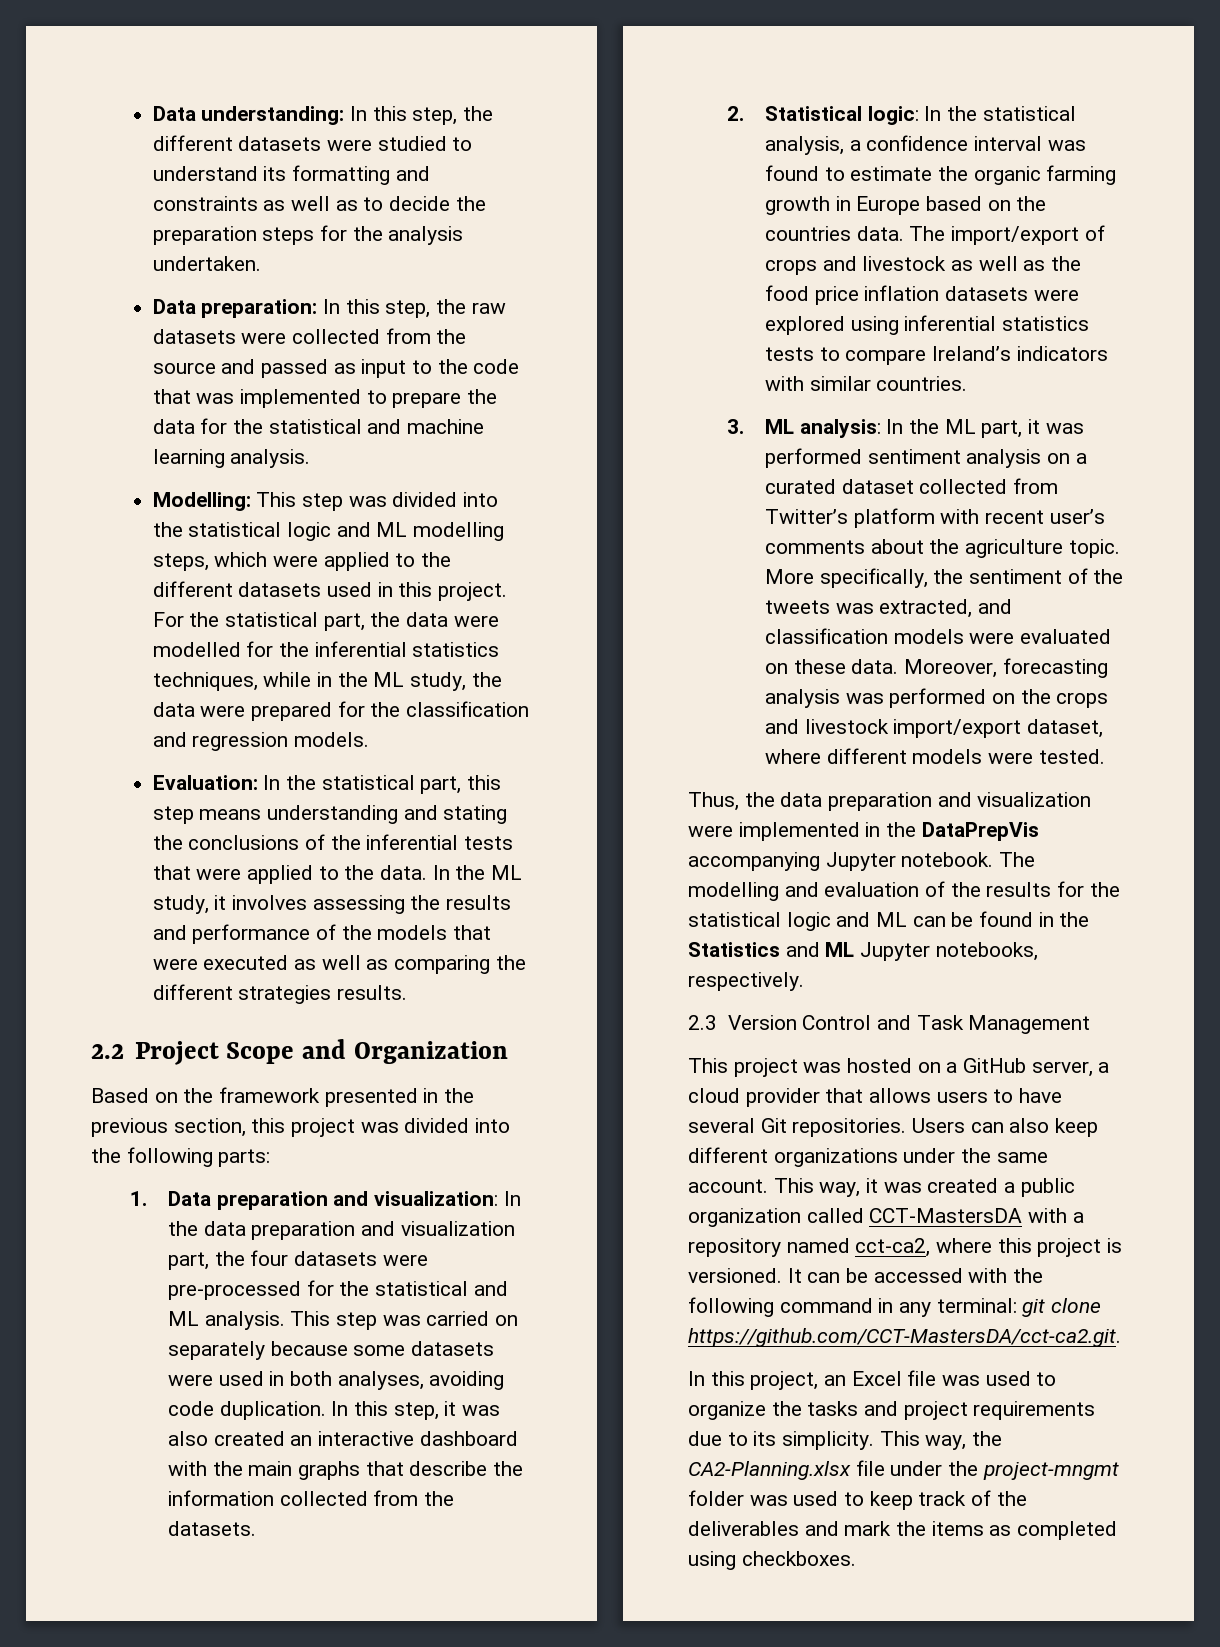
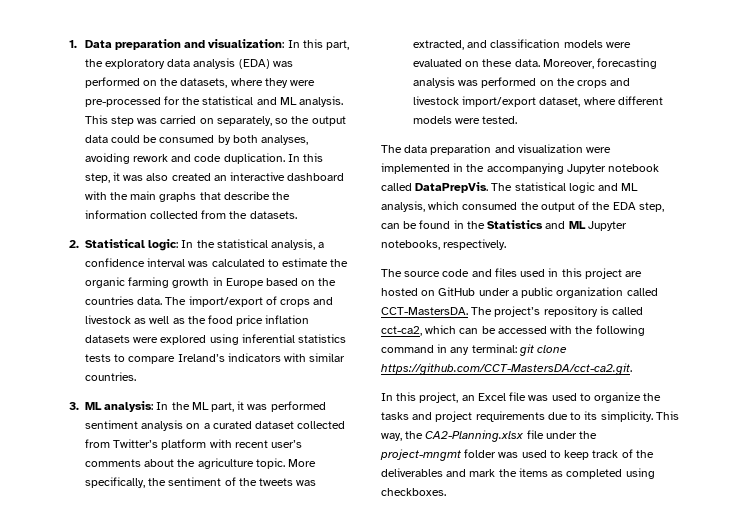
[152,106,494,125] [152,135,473,151] [152,165,430,185] [152,196,486,211] [152,225,464,245] [152,256,261,271] [152,299,506,318] [152,328,467,344] [152,359,520,378] [152,389,498,408] [152,418,485,434] [152,449,311,468] [152,492,499,511] [152,522,505,541] [152,552,452,571] [152,581,508,601] [152,612,499,631] [152,641,500,657] [152,672,502,691] [152,701,530,721] [152,732,370,751] [152,775,502,794] [152,805,508,824] [152,834,514,850] [152,865,523,884] [152,895,512,914] [152,924,492,944] [152,955,526,974] [152,984,408,1004] [91,1039,508,1065] [91,1087,475,1107] [91,1118,511,1137] [91,1147,271,1167] Data understanding: In this step, the different datasets were studied to understand its formatting and constraints as well as to decide the preparation steps for the analysis undertaken. // Data preparation: In this step, the raw datasets were collected from the source and passed as input to the code that was implemented to prepare the data for the statistical and machine learning analysis. // Modelling: This step was divided into the statistical logic and ML modelling steps, which were applied to the different datasets used in this project. For the statistical part, the data were modelled for the inferential statistics techniques, while in the ML study, the data were prepared for the classification and regression models. // Evaluation: In the statistical part, this step means understanding and stating the conclusions of the inferential tests that were applied to the data. In the ML study, it involves assessing the results and performance of the models that were executed as well as comparing the different strategies results. // 2.2 Project Scope and Organization // Based on the framework presented in the previous section, this project was divided into the following parts: // -> (68, 44) none
[168,1221,515,1240] [168,1250,378,1270] the data preparation and visualization part, the four datasets -> [302,39,350,50] [84,58,293,69] [84,77,288,88] this part, the exploratory data analysis (EDA) was performed on the datasets, where they
[168,1341,495,1360] [168,1371,285,1386] separately because some datasets were used in -> [216,116,346,126] [84,135,231,145] separately, so the output data could be consumed by
(505, 1380) none -> [132,154,192,162] rework and
[765,165,820,181] found -> [211,259,265,267] calculated
[688,792,775,811] Thus, the -> [381,145,402,153] The
[921,822,1039,841] DataPrepVis -> (485, 168) none
[901,852,1036,867] [688,881,1120,901] [688,912,908,931] notebook. The modelling and evaluation of the results for the statistical logic and ML -> [608,164,660,172] [381,182,639,193] [381,201,664,212] notebook called DataPrepVis. The statistical logic and ML analysis, which consumed the output of the EDA step,
[688,1015,1091,1034] [688,1058,1110,1077] [688,1088,1063,1107] [688,1118,1099,1137] [688,1147,1048,1167] [688,1178,1075,1197] [688,1208,1084,1227] [688,1238,1123,1257] [688,1268,802,1283] 2.3 Version Control and Task Management // This project was hosted on a GitHub server, a cloud provider that allows users to have several Git repositories. Users can also keep different organizations under the same account. This way, it was created a public organization called CCT-MastersDA with a repository named cct-ca2, where this project is versioned. It -> [381,268,643,279] [381,287,658,298] [381,306,644,317] [381,325,457,336] The source code and files used in this project are hosted on GitHub under a public organization called CCT-MastersDA. The project’s repository is called cct-ca2, which

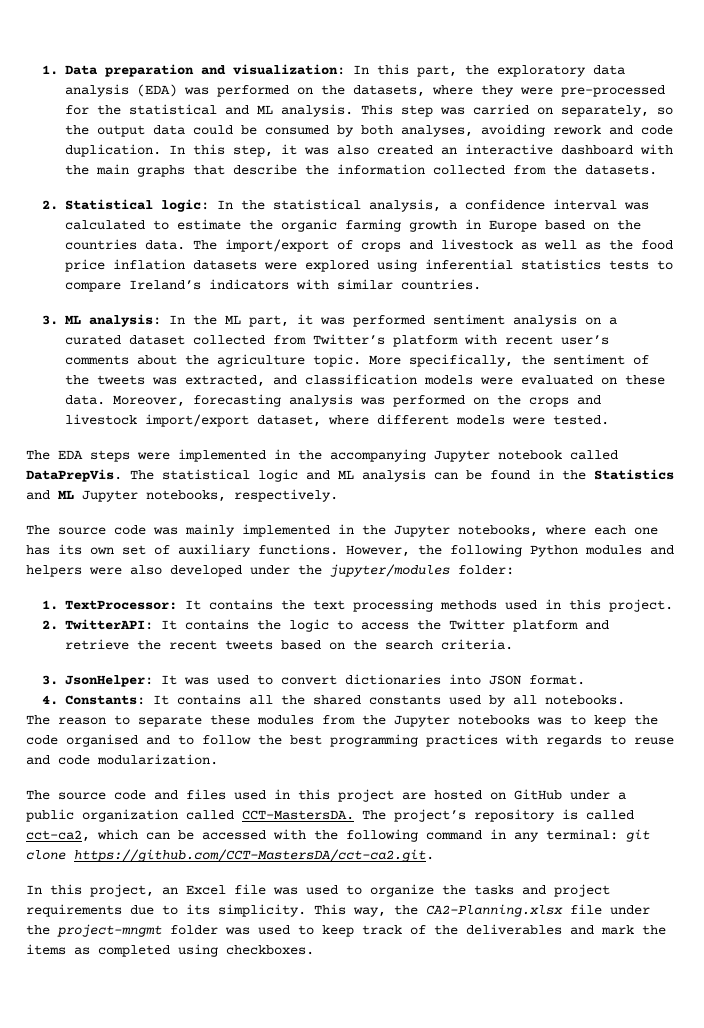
[404,144,583,155] data preparation and visualization -> [58,450,130,462] EDA steps
[381,201,664,212] analysis, which consumed the output of the EDA step, -> [362,469,426,482] analysis
(507, 244) none -> [26,524,658,537] [26,544,674,557] [26,564,514,577] [42,599,674,612] [42,619,610,632] [65,639,514,650] [42,674,586,687] [42,694,626,707] [26,715,658,727] [26,734,674,747] [26,754,218,765] // The source code was mainly implemented in the Jupyter notebooks, where each one has its own set of auxiliary functions. However, the following Python modules and helpers were also developed under the jupyter/modules folder: // 1. TextProcessor: It contains the text processing methods used in this project. // 2. TwitterAPI: It contains the logic to access the Twitter platform and retrieve the recent tweets based on the search criteria. // 3. JsonHelper: It was used to convert dictionaries into JSON format. // 4. Constants: It contains all the shared constants used by all notebooks. // The reason to separate these modules from the Jupyter notebooks was to keep the code organised and to follow the best programming practices with regards to reuse and code modularization.

